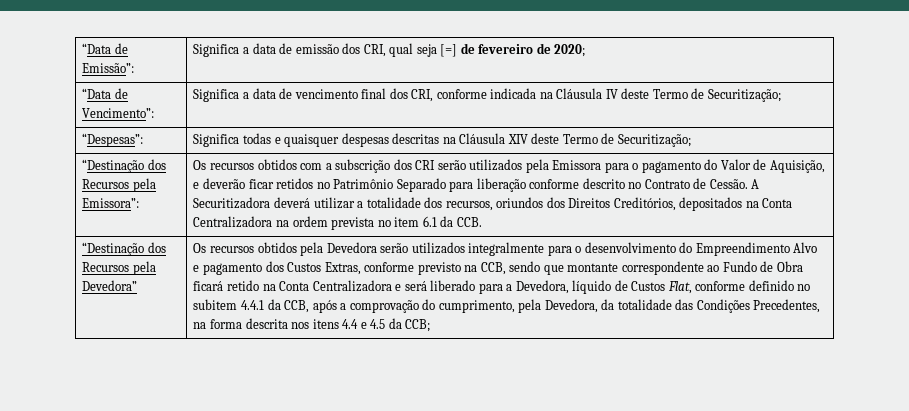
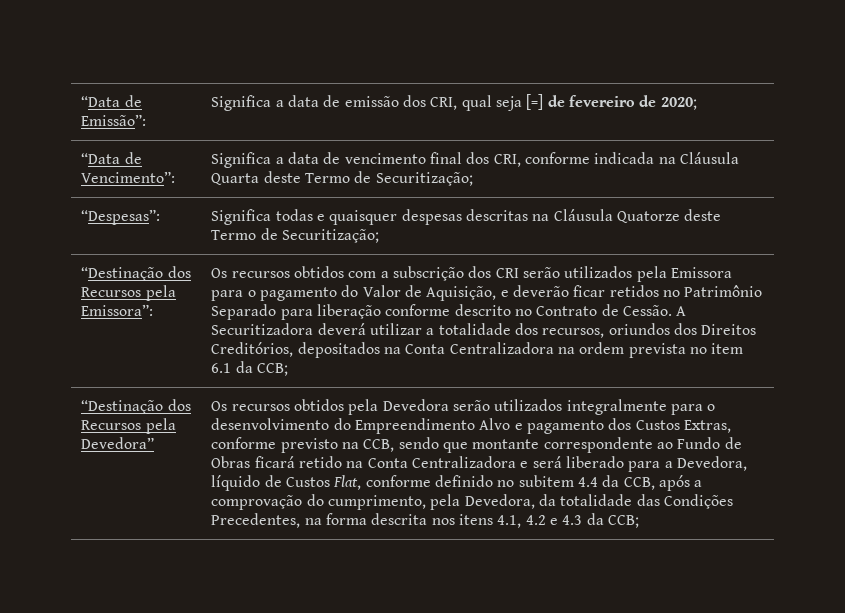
[605,89,618,99] IV -> [211,173,260,185] Quarta
[507,134,528,144] XIV -> [616,211,680,223] Quatorze
[456,217,482,227] CCB. -> [257,363,289,376] CCB;
[776,261,803,272] Obra -> [211,456,251,468] Obras
[240,300,264,310] 4.4.1 -> [577,477,598,487] 4.4
[342,319,386,329] 4.4 e 4.5 -> [497,515,583,528] 4.1, 4.2 e 4.3

